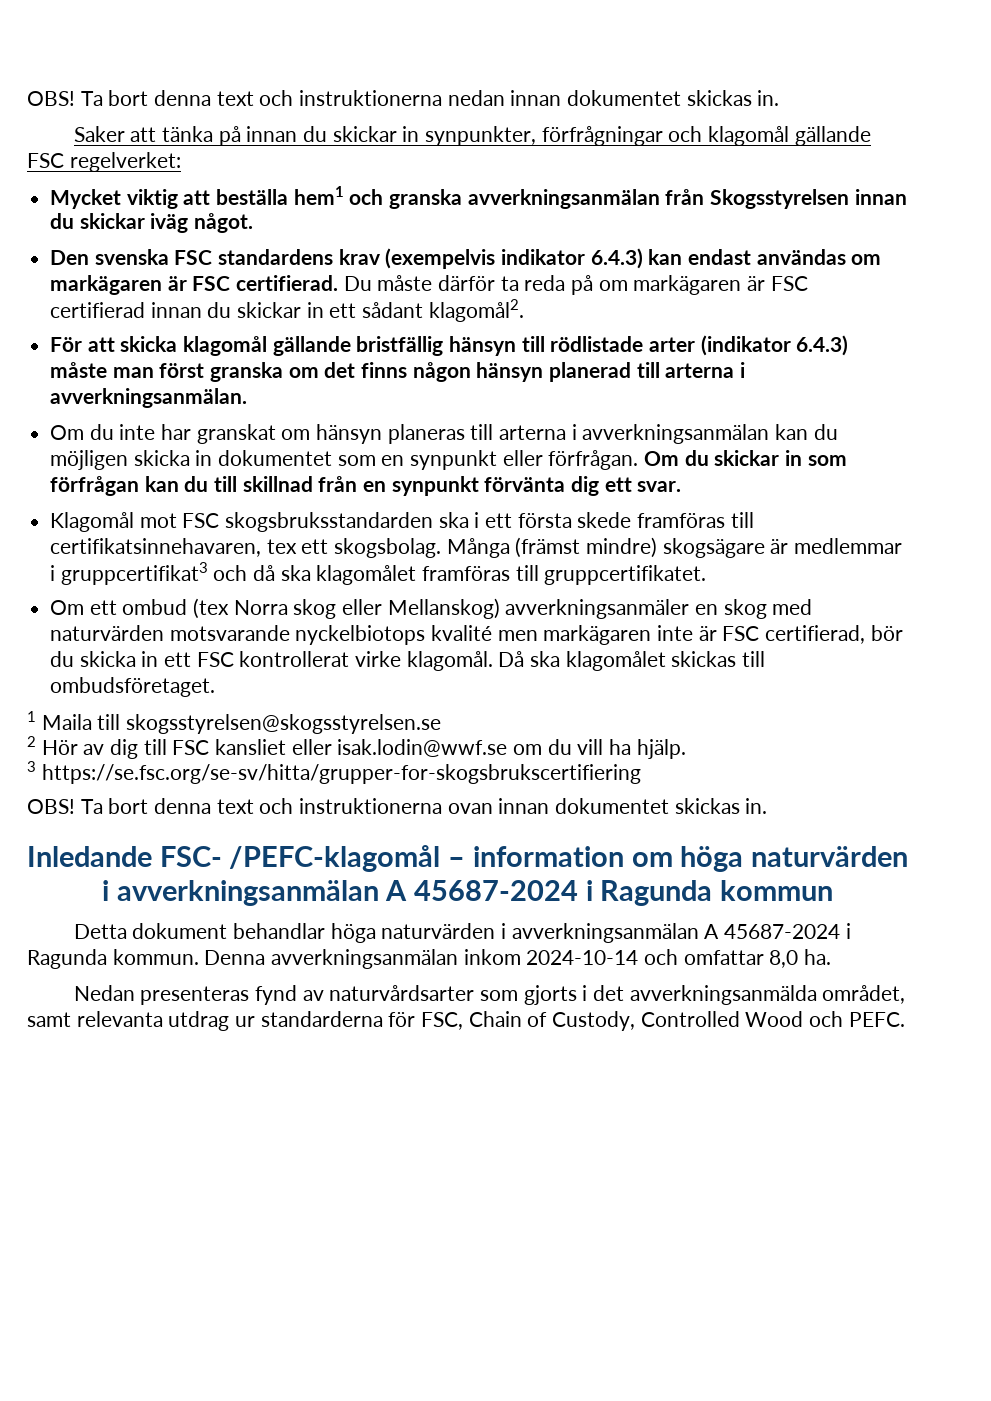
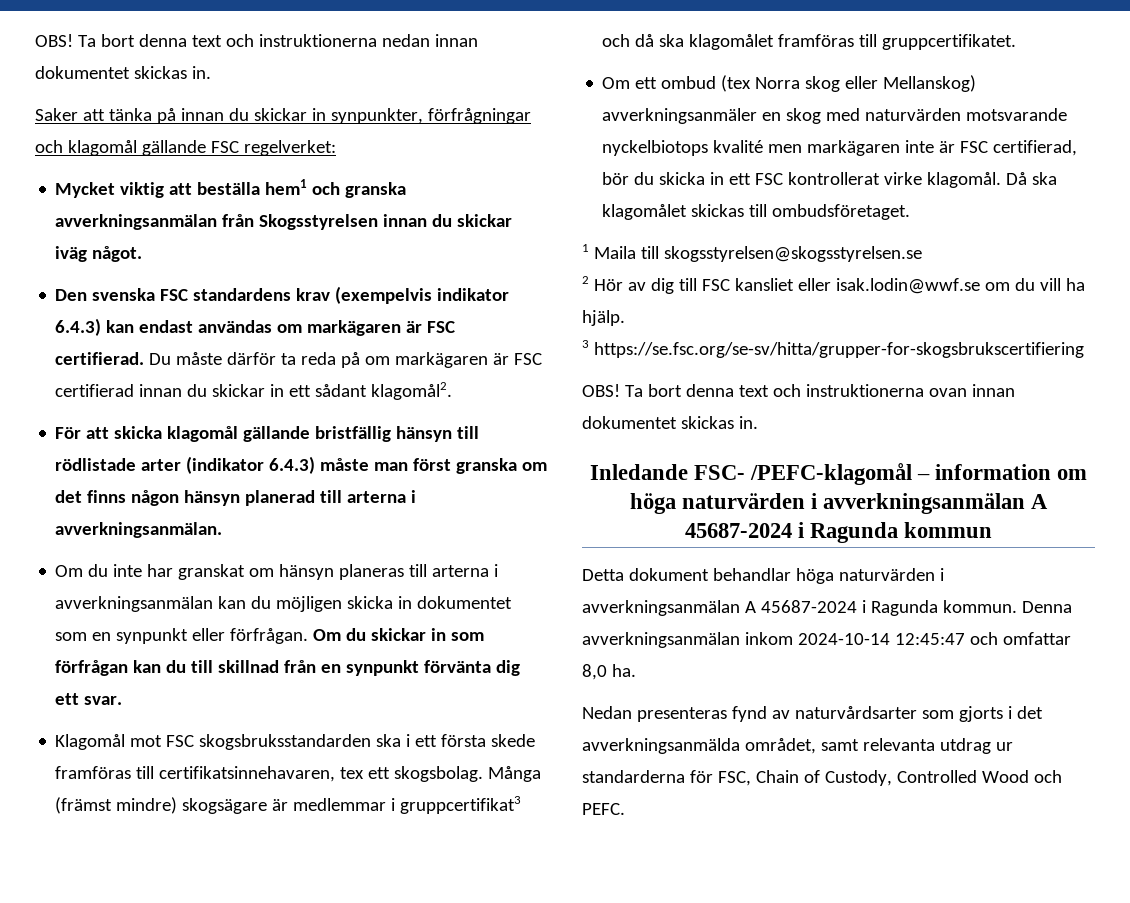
(639, 957) none -> [894,633,965,645] 12:45:47

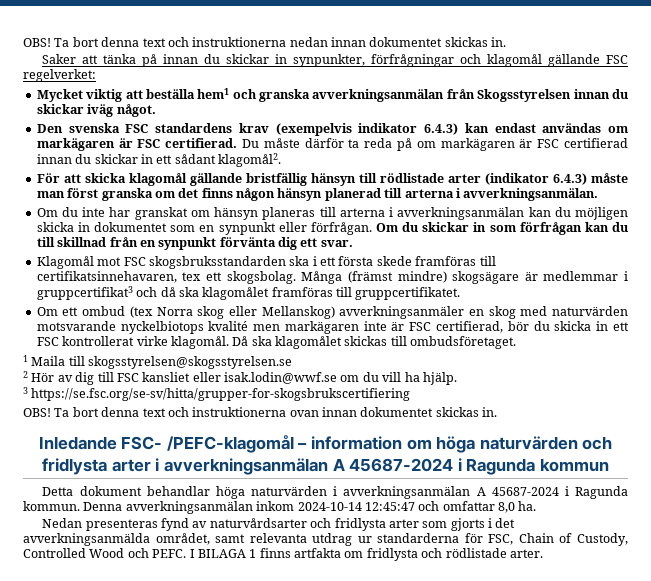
(805, 501) none -> [582,436,613,450] [42,458,151,475] och fridlysta arter
(917, 712) none -> [310,518,419,531] och fridlysta arter
(625, 809) none -> [189,548,543,561] I BILAGA 1 finns artfakta om fridlysta och rödlistade arter.

